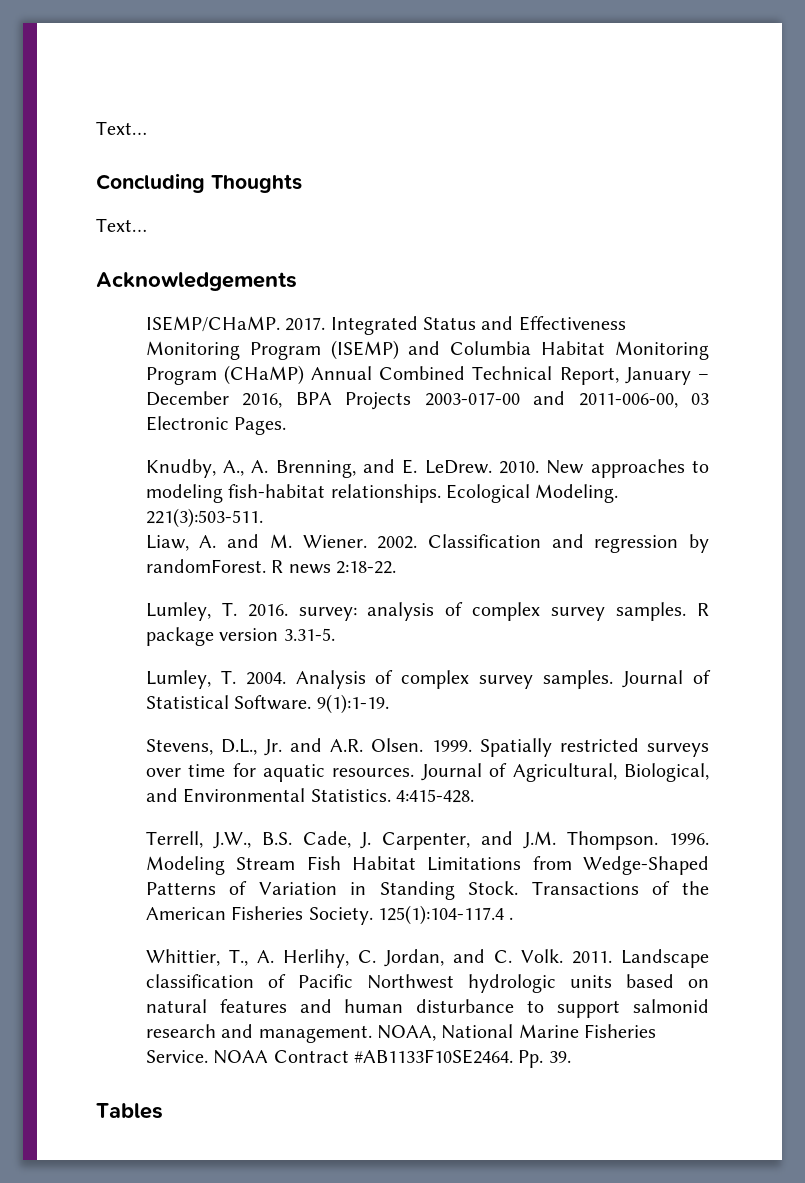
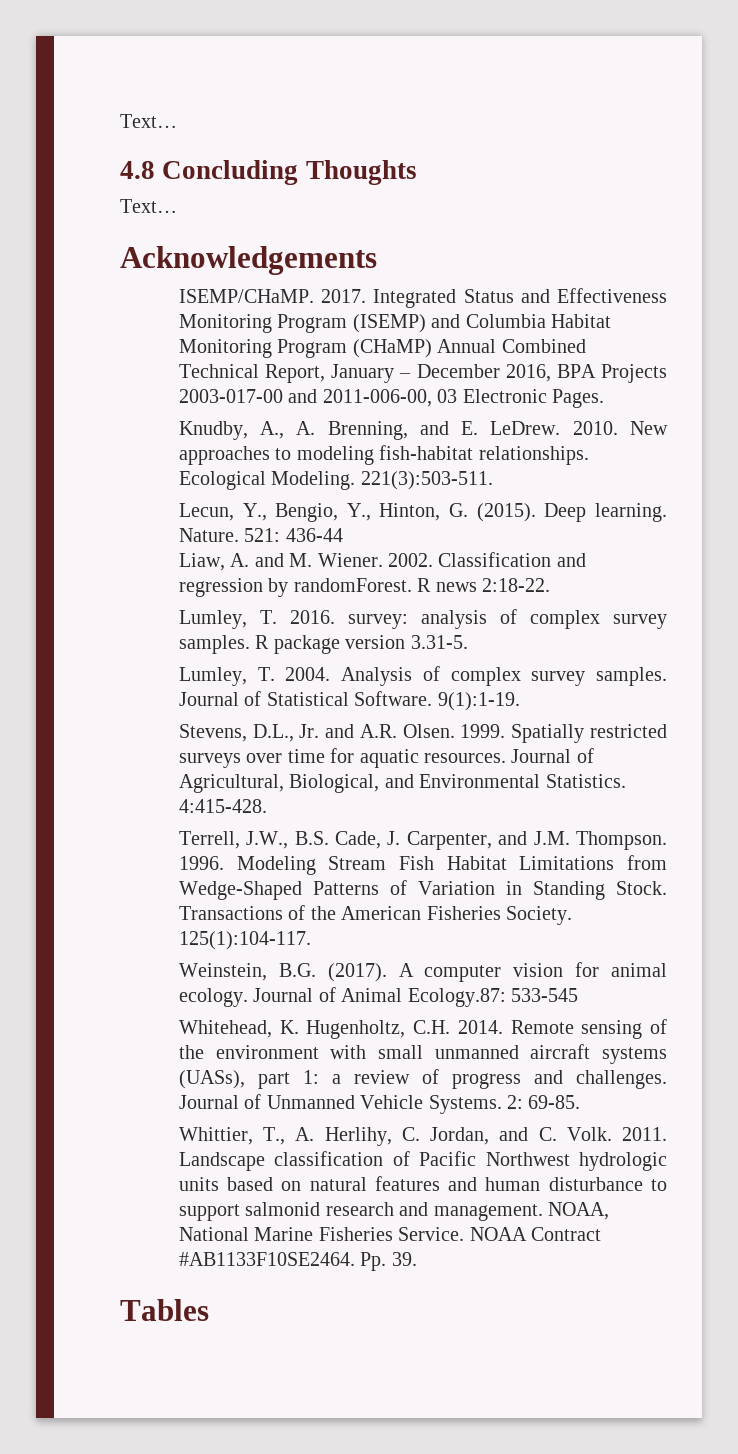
[96,121,147,135] Text… // -> [120,114,177,128] [120,161,155,179] Text… // 4.8
(263, 518) none -> [178,503,667,522] [178,528,343,542] // Lecun, Y., Bengio, Y., Hinton, G. (2015). Deep learning. Nature. 521: 436-44
[377,905,514,925] 125(1):104-117.4 . -> [178,931,311,950] [178,962,668,982] [178,987,578,1007] [178,1019,667,1039] [178,1044,667,1064] [178,1069,667,1089] [178,1094,581,1114] 125(1):104-117. // Weinstein, B.G. (2017). A computer vision for animal ecology. Journal of Animal Ecology.87: 533-545 // Whitehead, K. Hugenholtz, C.H. 2014. Remote sensing of the environment with small unmanned aircraft systems (UASs), part 1: a review of progress and challenges. Journal of Unmanned Vehicle Systems. 2: 69-85.

